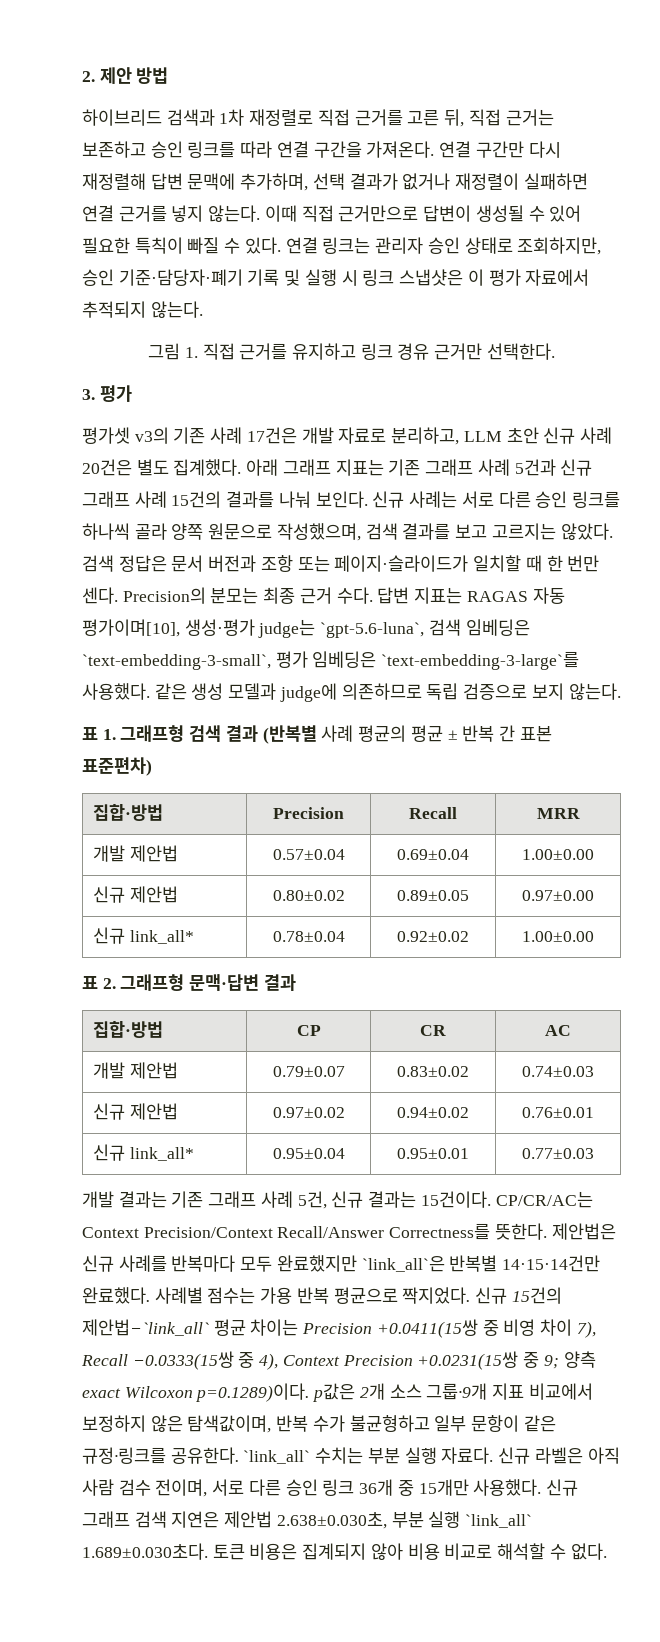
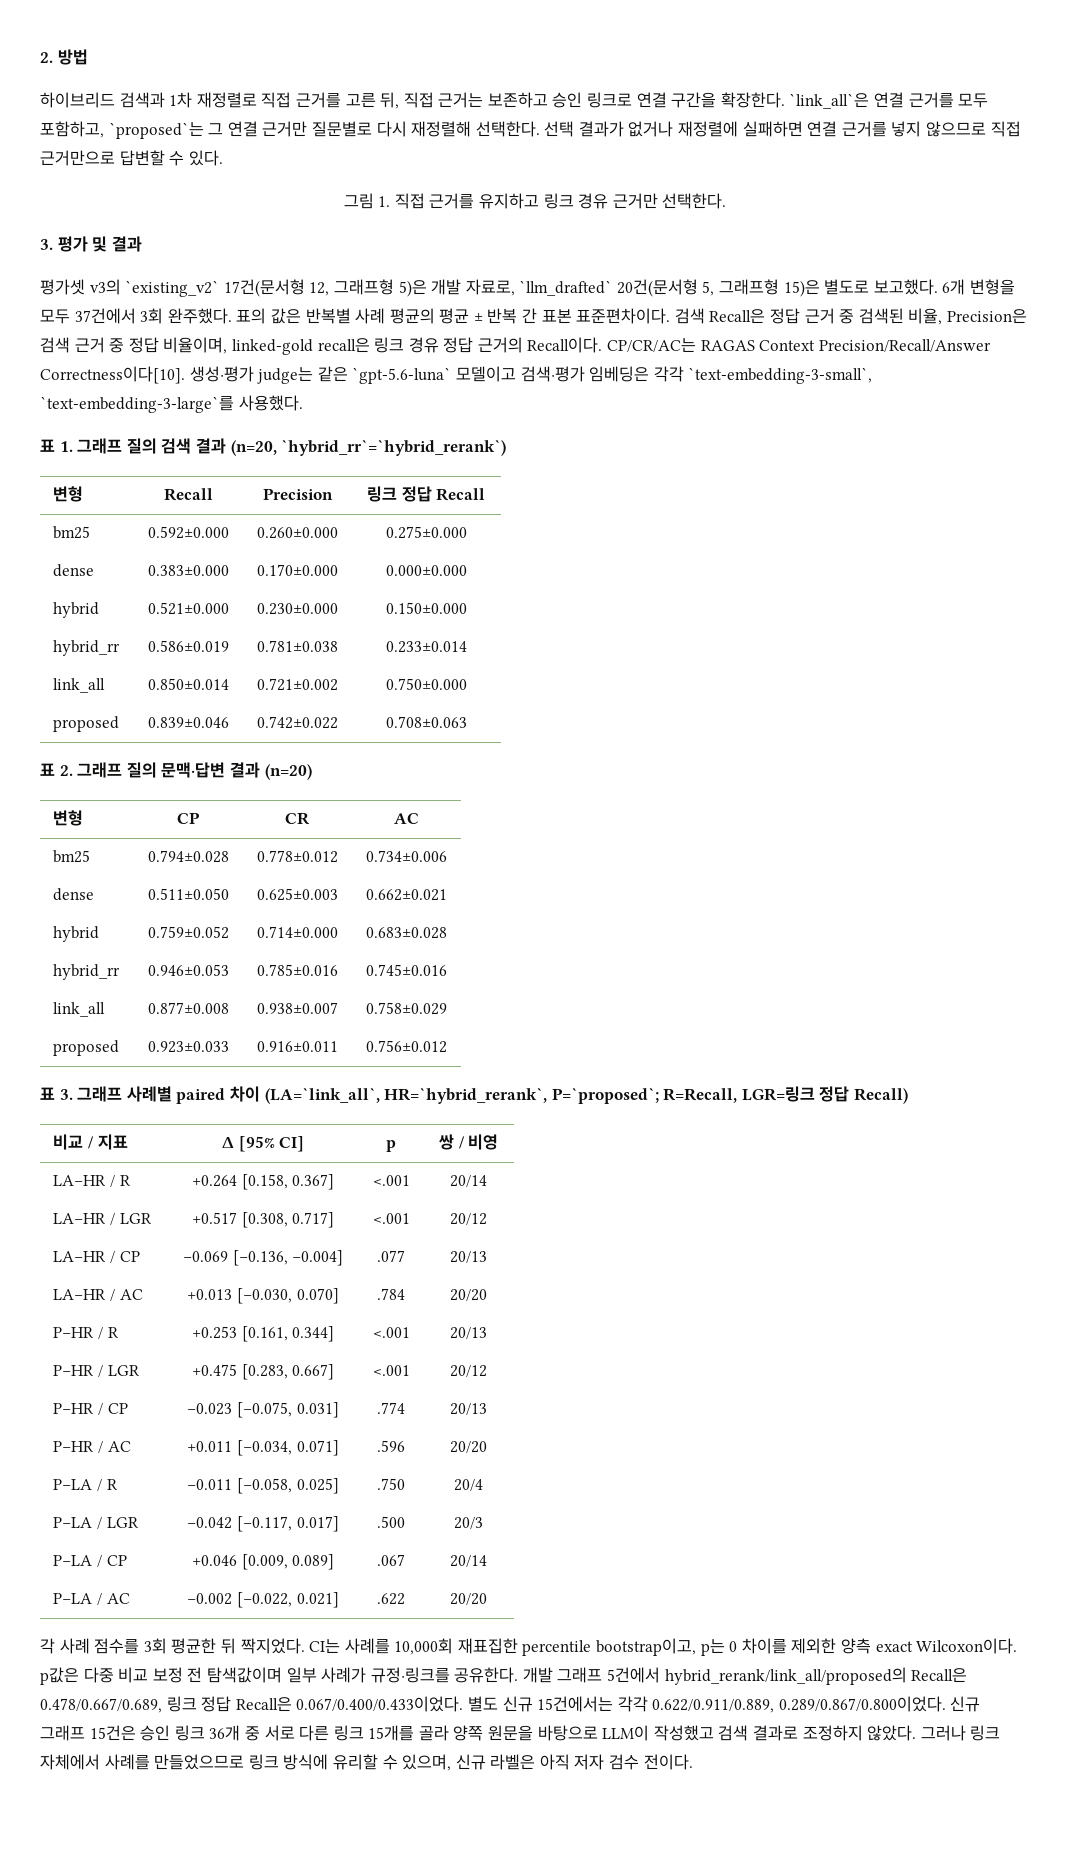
[82,67,132,84] 2. 제안 -> [40,52,53,63] 2.
[187,141,561,158] [82,173,309,191] 링크를 따라 연결 구간을 가져온다. 연결 구간만 다시 재정렬해 답변 문맥에 추가하며, -> [587,92,989,109] [40,121,540,139] 링크로 연결 구간을 확장한다. `link_all`은 연결 근거를 모두 포함하고, `proposed`는 그 연결 근거만 질문별로 다시 재정렬해 선택한다.
[455,173,520,190] 재정렬이 -> [678,121,739,137] 재정렬에
[208,205,582,222] [82,237,602,255] [82,269,590,286] [82,301,203,318] 않는다. 이때 직접 근거만으로 답변이 생성될 수 있어 필요한 특칙이 빠질 수 있다. 연결 링크는 관리자 승인 상태로 조회하지만, 승인 기준·담당자·폐기 기록 및 실행 시 링크 스냅샷은 이 평가 자료에서 추적되지 않는다. -> [926,121,1021,137] [40,150,223,166] 않으므로 직접 근거만으로 답변할 수 있다.
(132, 393) none -> [92,236,142,252] 및 결과
[173,427,612,445] [82,459,593,476] [82,491,620,508] [82,523,613,541] [82,555,600,572] [82,587,565,604] [82,619,530,638] [82,651,580,670] [82,683,621,702] [82,725,317,744] 기존 사례 17건은 개발 자료로 분리하고, LLM 초안 신규 사례 20건은 별도 집계했다. 아래 그래프 지표는 기존 그래프 사례 5건과 신규 그래프 사례 15건의 결과를 나눠 보인다. 신규 사례는 서로 다른 승인 링크를 하나씩 골라 양쪽 원문으로 작성했으며, 검색 결과를 보고 고르지는 않았다. 검색 정답은 문서 버전과 조항 또는 페이지·슬라이드가 일치할 때 한 번만 센다. Precision의 분모는 최종 근거 수다. 답변 지표는 RAGAS 자동 평가이며[10], 생성·평가 judge는 `gpt-5.6-luna`, 검색 임베딩은 `text-embedding-3-small`, 평가 임베딩은 `text-embedding-3-large`를 사용했다. 같은 생성 모델과 judge에 의존하므로 독립 검증으로 보지 않는다. // 표 1. 그래프형 검색 결과 (반복별 -> [125,279,1016,297] [40,308,351,324] `existing_v2` 17건(문서형 12, 그래프형 5)은 개발 자료로, `llm_drafted` 20건(문서형 5, 그래프형 15)은 별도로 보고했다. 6개 변형을 모두 37건에서 3회 완주했다. 표의 값은 반복별
[82,757,152,776] [93,803,164,821] 표준편차) // 집합·방법 -> [576,308,1027,325] [40,337,991,355] [40,366,873,384] [40,395,303,413] [40,438,507,456] [53,486,84,502] [163,488,213,501] 표준편차이다. 검색 Recall은 정답 근거 중 검색된 비율, Precision은 검색 근거 중 정답 비율이며, linked-gold recall은 링크 경유 정답 근거의 Recall이다. CP/CR/AC는 RAGAS Context Precision/Recall/Answer Correctness이다[10]. 생성·평가 judge는 같은 `gpt-5.6-luna` 모델이고 검색·평가 임베딩은 각각 `text-embedding-3-small`, `text-embedding-3-large`를 사용했다. // 표 1. 그래프 질의 검색 결과 (n=20, `hybrid_rr`=`hybrid_rerank`) // 변형 | Recall
[409,807,457,819] [536,808,580,819] [93,845,178,862] [272,849,345,860] [397,849,469,860] [522,849,594,860] [93,886,178,903] [272,890,345,901] [397,890,469,901] [522,890,594,901] [93,927,194,944] [272,931,345,942] [397,931,469,942] [522,931,594,942] Recall | MRR // 개발 제안법 | 0.57±0.04 | 0.69±0.04 | 1.00±0.00 // 신규 제안법 | 0.80±0.02 | 0.89±0.05 | 0.97±0.00 // 신규 link_all* | 0.78±0.04 | 0.92±0.02 | 1.00±0.00 -> [366,486,486,502] [53,526,91,539] [147,526,229,539] [256,527,338,539] [385,526,467,539] [53,564,95,577] [147,565,229,576] [256,564,338,576] [385,565,467,576] [53,602,100,618] [147,602,229,615] [256,603,338,615] [385,602,467,614] [53,640,121,656] [147,640,229,652] [256,640,338,652] [385,641,467,653] [53,678,106,693] [147,678,229,690] [256,678,338,691] [385,678,467,690] [53,716,120,732] [147,717,229,728] [256,716,338,729] [385,716,467,728] 링크 정답 Recall // bm25 | 0.592±0.000 | 0.260±0.000 | 0.275±0.000 // dense | 0.383±0.000 | 0.170±0.000 | 0.000±0.000 // hybrid | 0.521±0.000 | 0.230±0.000 | 0.150±0.000 // hybrid_rr | 0.586±0.019 | 0.781±0.038 | 0.233±0.014 // link_all | 0.850±0.014 | 0.721±0.002 | 0.750±0.000 // proposed | 0.839±0.046 | 0.742±0.022 | 0.708±0.063
[120,974,185,991] 그래프형 -> [77,762,157,778] 그래프 질의
[93,1020,164,1038] // 집합·방법 -> [264,764,312,780] [53,810,84,826] (n=20) // 변형
[93,1062,178,1079] [272,1066,345,1077] [397,1066,469,1077] [522,1066,594,1077] [93,1103,178,1120] [272,1107,345,1118] [397,1107,469,1118] [522,1107,594,1118] [93,1144,194,1161] [272,1148,345,1159] [397,1148,469,1159] [522,1148,594,1159] [82,1191,593,1209] [82,1223,616,1240] [82,1255,601,1272] [82,1287,562,1304] [82,1319,596,1338] [81,1351,596,1370] [82,1383,593,1402] [82,1415,556,1433] [82,1447,620,1464] [82,1479,578,1497] [82,1511,533,1529] [82,1543,607,1560] 개발 제안법 | 0.79±0.07 | 0.83±0.02 | 0.74±0.03 // 신규 제안법 | 0.97±0.02 | 0.94±0.02 | 0.76±0.01 // 신규 link_all* | 0.95±0.04 | 0.95±0.01 | 0.77±0.03 // 개발 결과는 기존 그래프 사례 5건, 신규 결과는 15건이다. CP/CR/AC는 Context Precision/Context Recall/Answer Correctness를 뜻한다. 제안법은 신규 사례를 반복마다 모두 완료했지만 `link_all`은 반복별 14·15·14건만 완료했다. 사례별 점수는 가용 반복 평균으로 짝지었다. 신규 15건의 제안법−`link_all` 평균 차이는 Precision +0.0411(15쌍 중 비영 차이 7), Recall −0.0333(15쌍 중 4), Context Precision +0.0231(15쌍 중 9; 양측 exact Wilcoxon p=0.1289)이다. p값은 2개 소스 그룹·9개 지표 비교에서 보정하지 않은 탐색값이며, 반복 수가 불균형하고 일부 문항이 같은 규정·링크를 공유한다. `link_all` 수치는 부분 실행 자료다. 신규 라벨은 아직 사람 검수 전이며, 서로 다른 승인 링크 36개 중 15개만 사용했다. 신규 그래프 검색 지연은 제안법 2.638±0.030초, 부분 실행 `link_all` 1.689±0.030초다. 토큰 비용은 집계되지 않아 비용 비교로 해석할 수 없다. -> [53,850,91,863] [147,850,229,863] [256,850,338,863] [365,850,447,862] [53,888,95,901] [147,888,229,900] [256,888,338,901] [365,889,447,901] [53,926,100,942] [147,926,229,939] [256,926,338,938] [365,927,447,939] [53,964,121,980] [147,964,229,976] [256,964,338,976] [365,964,447,976] [53,1002,106,1017] [147,1002,229,1014] [256,1002,338,1014] [365,1002,447,1015] [53,1040,120,1056] [147,1041,229,1053] [256,1041,338,1052] [365,1040,447,1053] [40,1086,909,1104] [53,1134,128,1150] [221,1136,305,1152] [386,1140,396,1152] [438,1134,499,1150] [53,1175,131,1187] [191,1174,335,1190] [372,1175,410,1186] [449,1175,487,1187] [53,1213,152,1225] [191,1212,335,1228] [372,1213,410,1224] [449,1213,487,1225] [53,1251,140,1263] [182,1250,344,1266] [377,1250,405,1262] [449,1251,487,1263] [53,1289,143,1301] [187,1288,339,1304] [377,1288,405,1300] [449,1289,487,1301] [53,1327,119,1339] [191,1326,335,1342] [372,1327,410,1338] [449,1327,487,1339] [53,1365,140,1377] [191,1364,335,1380] [372,1365,410,1376] [449,1365,487,1377] [53,1403,128,1415] [187,1402,339,1418] [377,1402,405,1414] [449,1403,487,1415] [53,1441,131,1453] [187,1440,339,1456] [377,1440,405,1452] [449,1441,487,1453] [53,1479,118,1491] [187,1478,339,1494] [377,1478,405,1490] [453,1479,483,1491] [53,1517,139,1529] [187,1516,339,1532] [377,1516,405,1528] [453,1517,483,1529] [53,1555,127,1567] [191,1554,335,1570] [377,1554,405,1566] [449,1555,487,1567] [53,1593,130,1605] [187,1592,339,1608] [377,1593,405,1605] [449,1593,487,1605] [40,1638,1018,1656] [40,1667,968,1685] [40,1696,981,1713] [40,1725,1001,1741] [40,1754,693,1771] bm25 | 0.794±0.028 | 0.778±0.012 | 0.734±0.006 // dense | 0.511±0.050 | 0.625±0.003 | 0.662±0.021 // hybrid | 0.759±0.052 | 0.714±0.000 | 0.683±0.028 // hybrid_rr | 0.946±0.053 | 0.785±0.016 | 0.745±0.016 // link_all | 0.877±0.008 | 0.938±0.007 | 0.758±0.029 // proposed | 0.923±0.033 | 0.916±0.011 | 0.756±0.012 // 표 3. 그래프 사례별 paired 차이 (LA=`link_all`, HR=`hybrid_rerank`, P=`proposed`; R=Recall, LGR=링크 정답 Recall) // 비교 / 지표 | Δ [95% CI] | p | 쌍 / 비영 // LA−HR / R | +0.264 [0.158, 0.367] | <.001 | 20/14 // LA−HR / LGR | +0.517 [0.308, 0.717] | <.001 | 20/12 // LA−HR / CP | −0.069 [−0.136, −0.004] | .077 | 20/13 // LA−HR / AC | +0.013 [−0.030, 0.070] | .784 | 20/20 // P−HR / R | +0.253 [0.161, 0.344] | <.001 | 20/13 // P−HR / LGR | +0.475 [0.283, 0.667] | <.001 | 20/12 // P−HR / CP | −0.023 [−0.075, 0.031] | .774 | 20/13 // P−HR / AC | +0.011 [−0.034, 0.071] | .596 | 20/20 // P−LA / R | −0.011 [−0.058, 0.025] | .750 | 20/4 // P−LA / LGR | −0.042 [−0.117, 0.017] | .500 | 20/3 // P−LA / CP | +0.046 [0.009, 0.089] | .067 | 20/14 // P−LA / AC | −0.002 [−0.022, 0.021] | .622 | 20/20 // 각 사례 점수를 3회 평균한 뒤 짝지었다. CI는 사례를 10,000회 재표집한 percentile bootstrap이고, p는 0 차이를 제외한 양측 exact Wilcoxon이다. p값은 다중 비교 보정 전 탐색값이며 일부 사례가 규정·링크를 공유한다. 개발 그래프 5건에서 hybrid_rerank/link_all/proposed의 Recall은 0.478/0.667/0.689, 링크 정답 Recall은 0.067/0.400/0.433이었다. 별도 신규 15건에서는 각각 0.622/0.911/0.889, 0.289/0.867/0.800이었다. 신규 그래프 15건은 승인 링크 36개 중 서로 다른 링크 15개를 골라 양쪽 원문을 바탕으로 LLM이 작성했고 검색 결과로 조정하지 않았다. 그러나 링크 자체에서 사례를 만들었으므로 링크 방식에 유리할 수 있으며, 신규 라벨은 아직 저자 검수 전이다.

